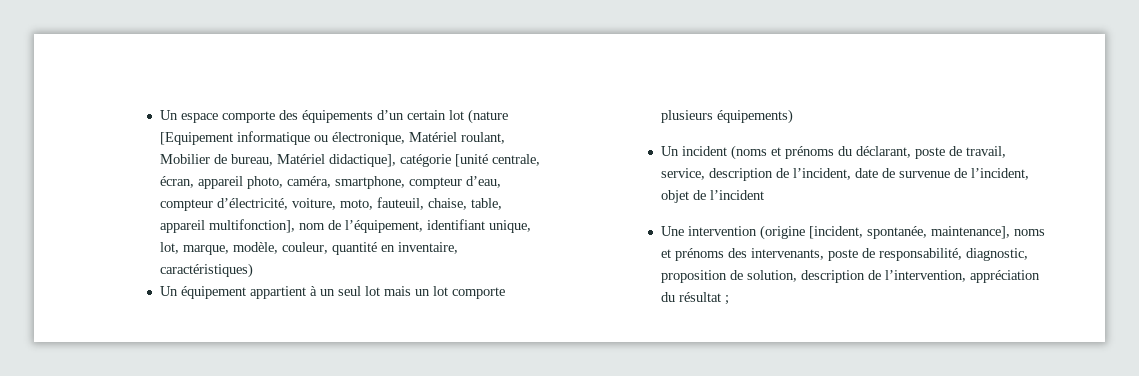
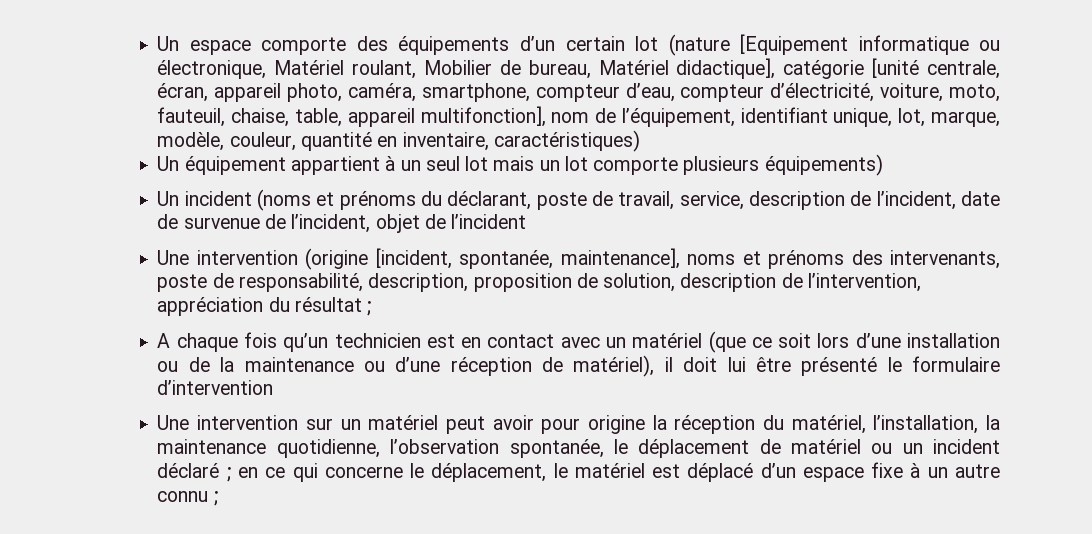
[966,248,1029,261] diagnostic, -> [368,273,469,292] description,
(730, 300) none -> [157,331,1000,353] [157,355,1000,377] [157,380,274,395] [157,415,1001,434] [157,439,1001,458] [157,462,1000,482] [157,491,218,506] // A chaque fois qu’un technicien est en contact avec un matériel (que ce soit lors d’une installation ou de la maintenance ou d’une réception de matériel), il doit lui être présenté le formulaire d’intervention // Une intervention sur un matériel peut avoir pour origine la réception du matériel, l’installation, la maintenance quotidienne, l’observation spontanée, le déplacement de matériel ou un incident déclaré ; en ce qui concerne le déplacement, le matériel est déplacé d’un espace fixe à un autre connu ;

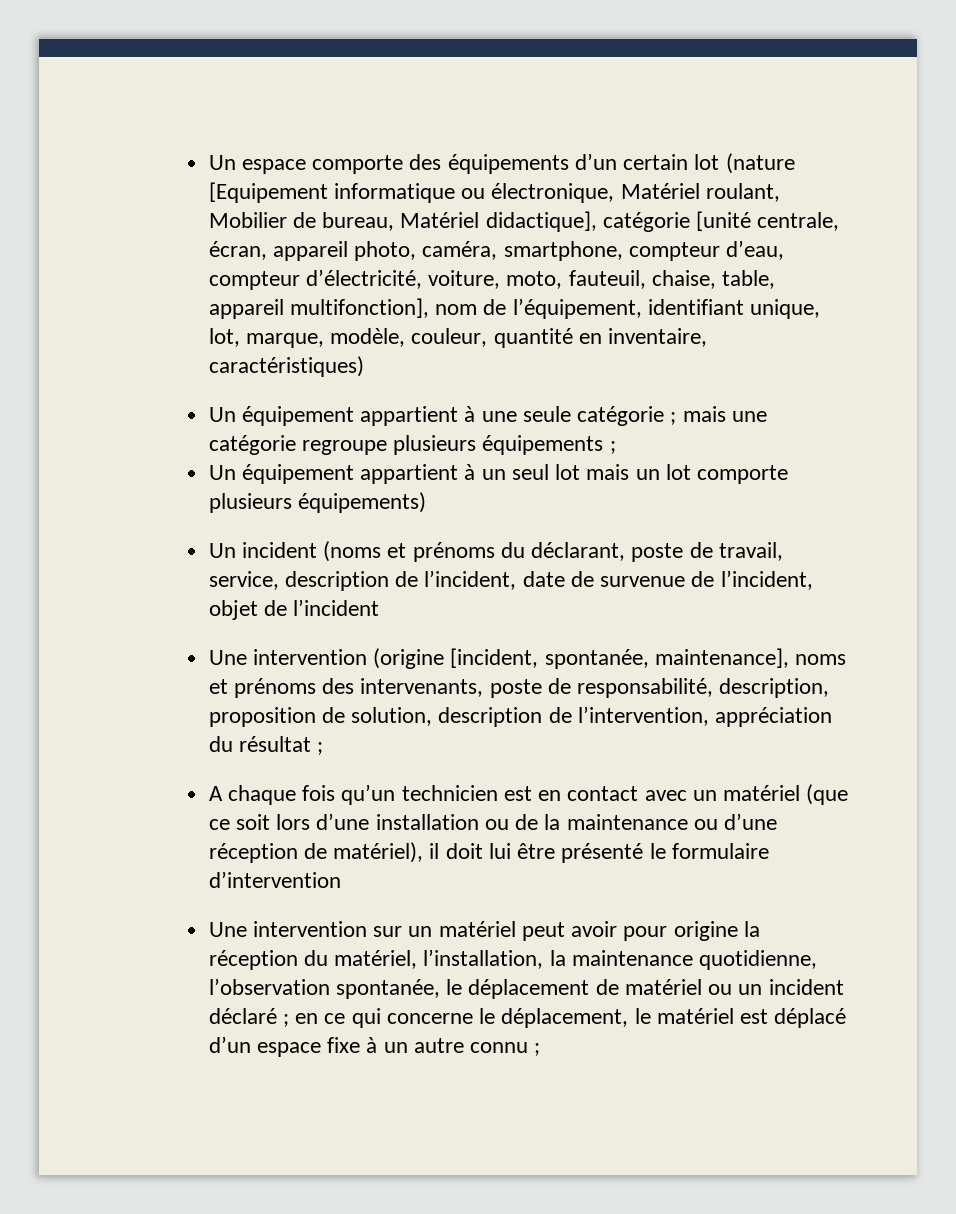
(640, 141) none -> [208,406,767,426] [208,435,616,455] // Un équipement appartient à une seule catégorie ; mais une catégorie regroupe plusieurs équipements ;

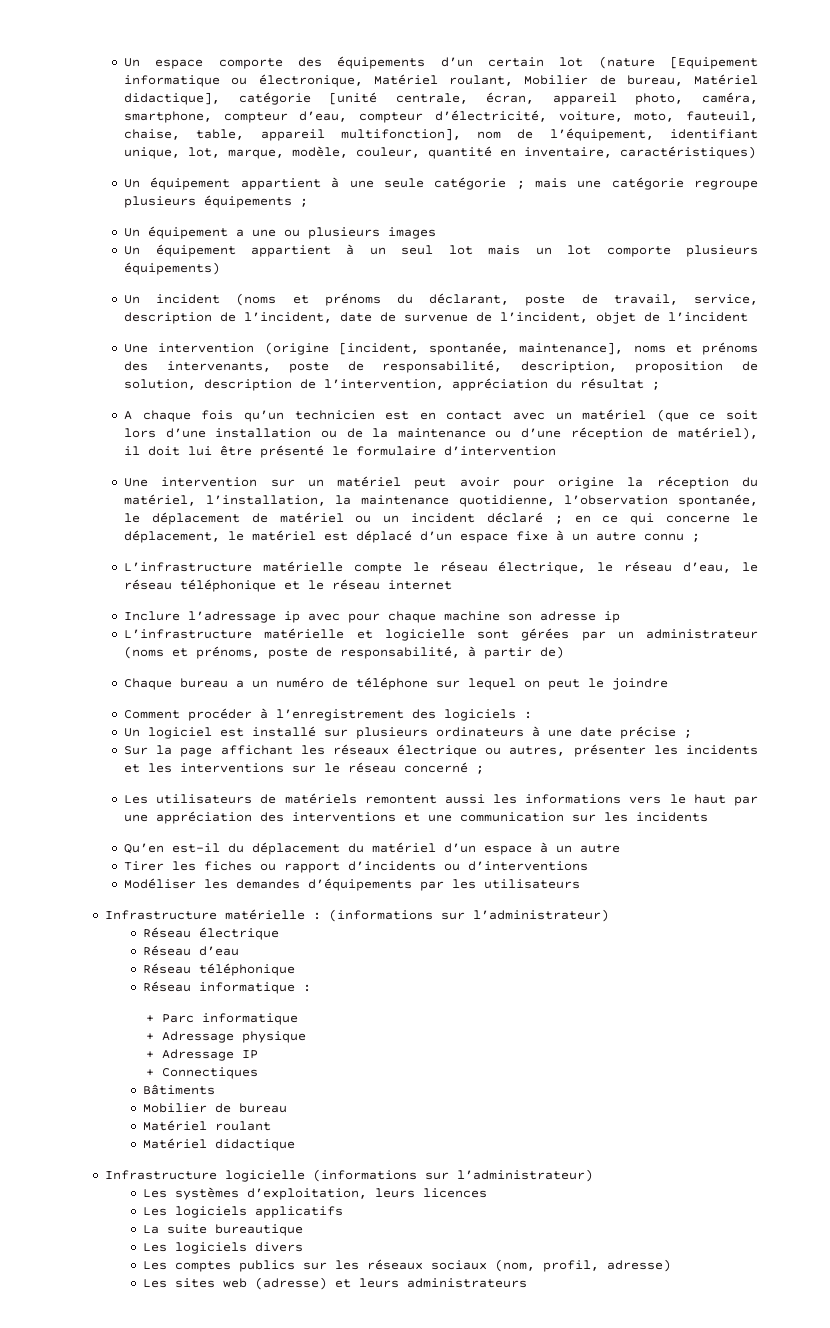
(616, 447) none -> [124,226,437,239] // Un équipement a une ou plusieurs images
(541, 1049) none -> [124,561,758,574] [124,579,453,592] [124,611,621,623] [124,628,758,641] [124,646,565,659] [124,677,669,690] [124,708,533,721] [124,726,693,739] [124,744,758,757] [124,762,485,774] [124,793,758,806] [124,811,709,824] [124,842,621,855] [124,861,589,873] [124,878,581,891] [105,909,610,922] [142,927,279,940] [142,945,239,956] [142,963,295,976] [142,981,311,994] [146,1013,299,1025] [146,1031,307,1043] [146,1049,259,1061] [146,1067,259,1079] [142,1084,215,1095] [142,1103,287,1113] [142,1120,271,1131] [142,1138,295,1151] [105,1169,594,1182] [142,1187,487,1200] [142,1206,343,1218] [142,1224,303,1236] [142,1242,303,1254] [142,1259,671,1272] [142,1277,527,1290] // L’infrastructure matérielle compte le réseau électrique, le réseau d’eau, le réseau téléphonique et le réseau internet // Inclure l’adressage ip avec pour chaque machine son adresse ip // L’infrastructure matérielle et logicielle sont gérées par un administrateur (noms et prénoms, poste de responsabilité, à partir de) // Chaque bureau a un numéro de téléphone sur lequel on peut le joindre // Comment procéder à l’enregistrement des logiciels : // Un logiciel est installé sur plusieurs ordinateurs à une date précise ; // Sur la page affichant les réseaux électrique ou autres, présenter les incidents et les interventions sur le réseau concerné ; // Les utilisateurs de matériels remontent aussi les informations vers le haut par une appréciation des interventions et une communication sur les incidents // Qu’en est-il du déplacement du matériel d’un espace à un autre // Tirer les fiches ou rapport d’incidents ou d’interventions // Modéliser les demandes d’équipements par les utilisateurs // Infrastructure matérielle : (informations sur l’administrateur) // Réseau électrique // Réseau d’eau // Réseau téléphonique // Réseau informatique : // + Parc informatique // + Adressage physique // + Adressage IP // + Connectiques // Bâtiments // Mobilier de bureau // Matériel roulant // Matériel didactique // Infrastructure logicielle (informations sur l’administrateur) // Les systèmes d’exploitation, leurs licences // Les logiciels applicatifs // La suite bureautique // Les logiciels divers // Les comptes publics sur les réseaux sociaux (nom, profil, adresse) // Les sites web (adresse) et leurs administrateurs

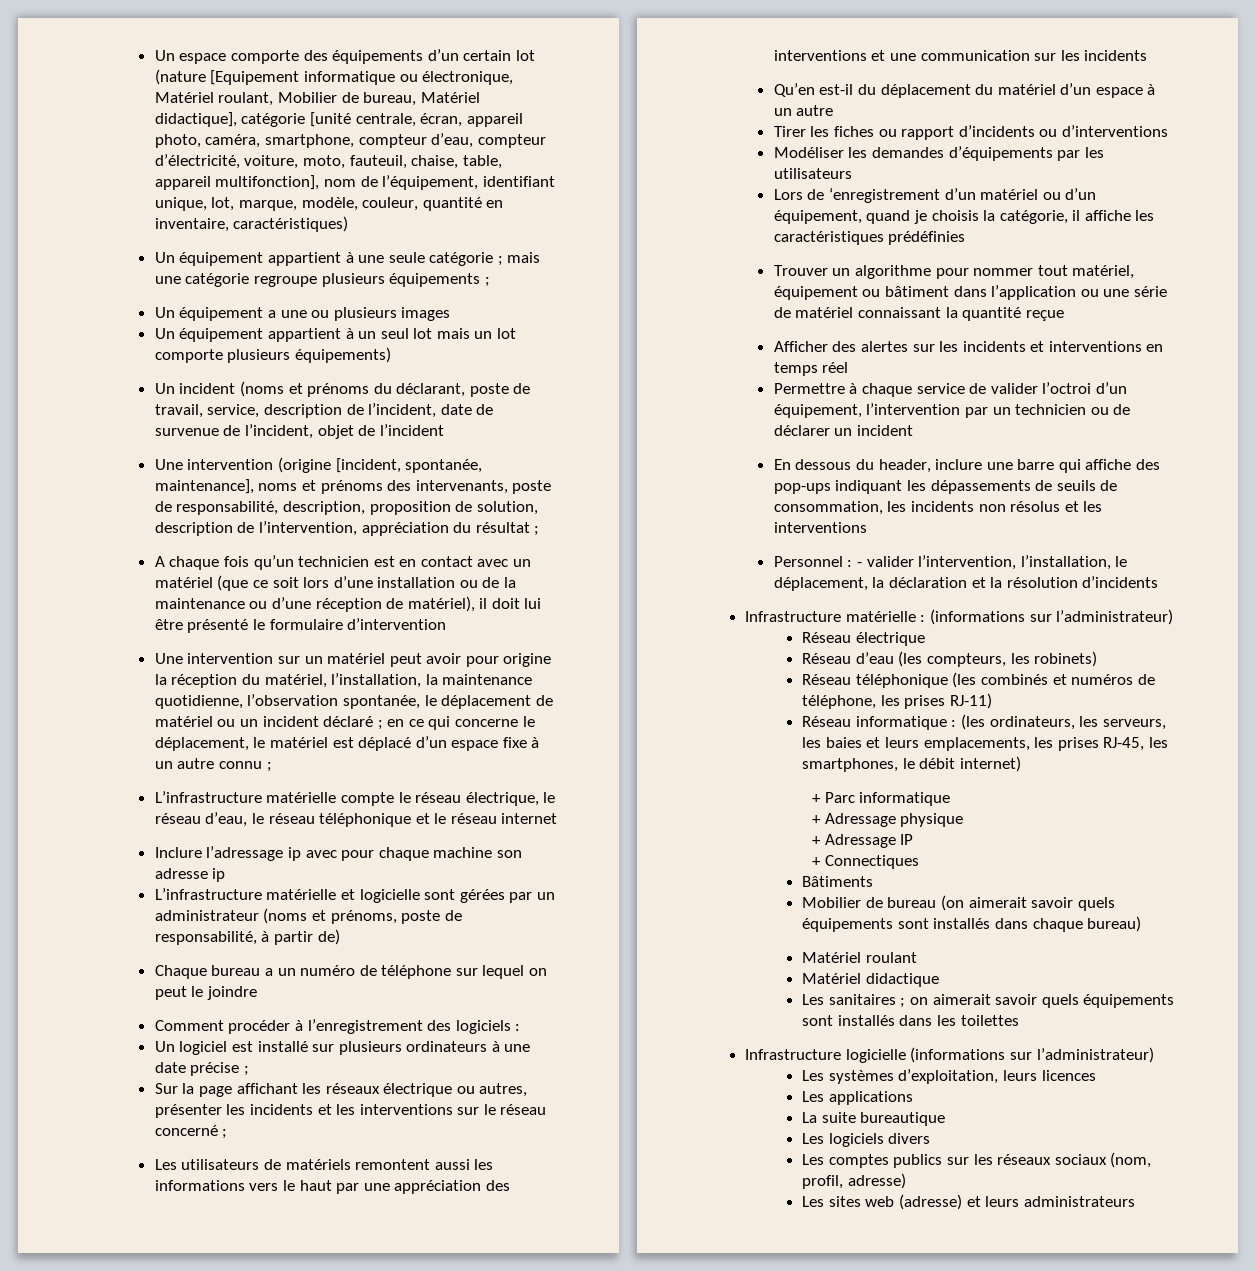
(581, 884) none -> [773,187,1097,203] [773,210,1155,224] [773,231,966,245] [773,265,1135,279] [773,285,1167,300] [773,307,1064,321] [773,341,1164,352] [773,362,849,376] [773,382,1127,397] [773,403,1131,418] [773,425,913,436] [773,459,1161,473] [773,480,1118,494] [773,501,1103,515] [773,522,867,533] [773,555,1128,570] [773,576,1159,591] // Lors de ‘enregistrement d’un matériel ou d’un équipement, quand je choisis la catégorie, il affiche les caractéristiques prédéfinies // Trouver un algorithme pour nommer tout matériel, équipement ou bâtiment dans l’application ou une série de matériel connaissant la quantité reçue // Afficher des alertes sur les incidents et interventions en temps réel // Permettre à chaque service de valider l’octroi d’un équipement, l’intervention par un technicien ou de déclarer un incident // En dessous du header, inclure une barre qui affiche des pop-ups indiquant les dépassements de seuils de consommation, les incidents non résolus et les interventions // Personnel : - valider l’intervention, l’installation, le déplacement, la déclaration et la résolution d’incidents
[142,963,295,976] [142,981,311,994] // Réseau téléphonique // Réseau informatique : -> [898,651,1098,667] [802,672,1155,688] [802,693,993,709] [802,714,1166,730] [802,737,1168,751] [802,756,1022,772] (les compteurs, les robinets) // Réseau téléphonique (les combinés et numéros de téléphone, les prises RJ-11) // Réseau informatique : (les ordinateurs, les serveurs, les baies et leurs emplacements, les prises RJ-45, les smartphones, le débit internet)
[142,1120,271,1131] [142,1138,295,1151] // Matériel roulant // Matériel didactique -> [941,895,1115,911] [802,916,1142,932] [802,952,917,963] [802,973,939,987] [802,994,1175,1008] [802,1015,1019,1026] (on aimerait savoir quels équipements sont installés dans chaque bureau) // Matériel roulant // Matériel didactique // Les sanitaires ; on aimerait savoir quels équipements sont installés dans les toilettes
[174,1206,343,1218] logiciels applicatifs -> [828,1091,913,1105] applications

